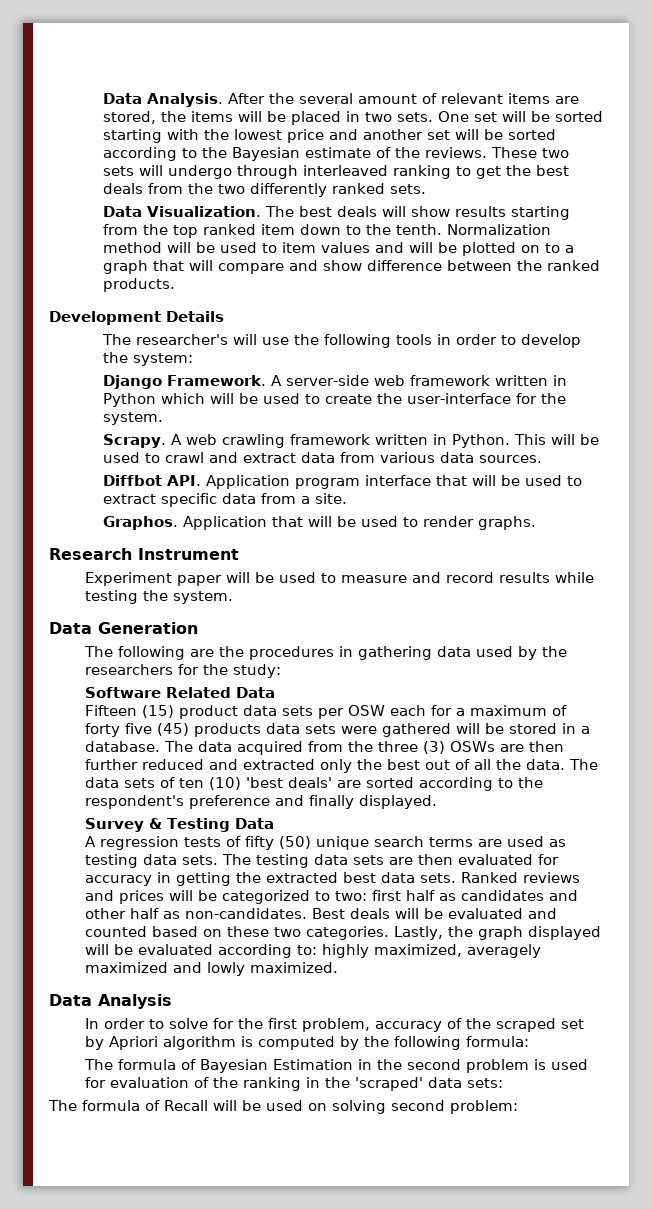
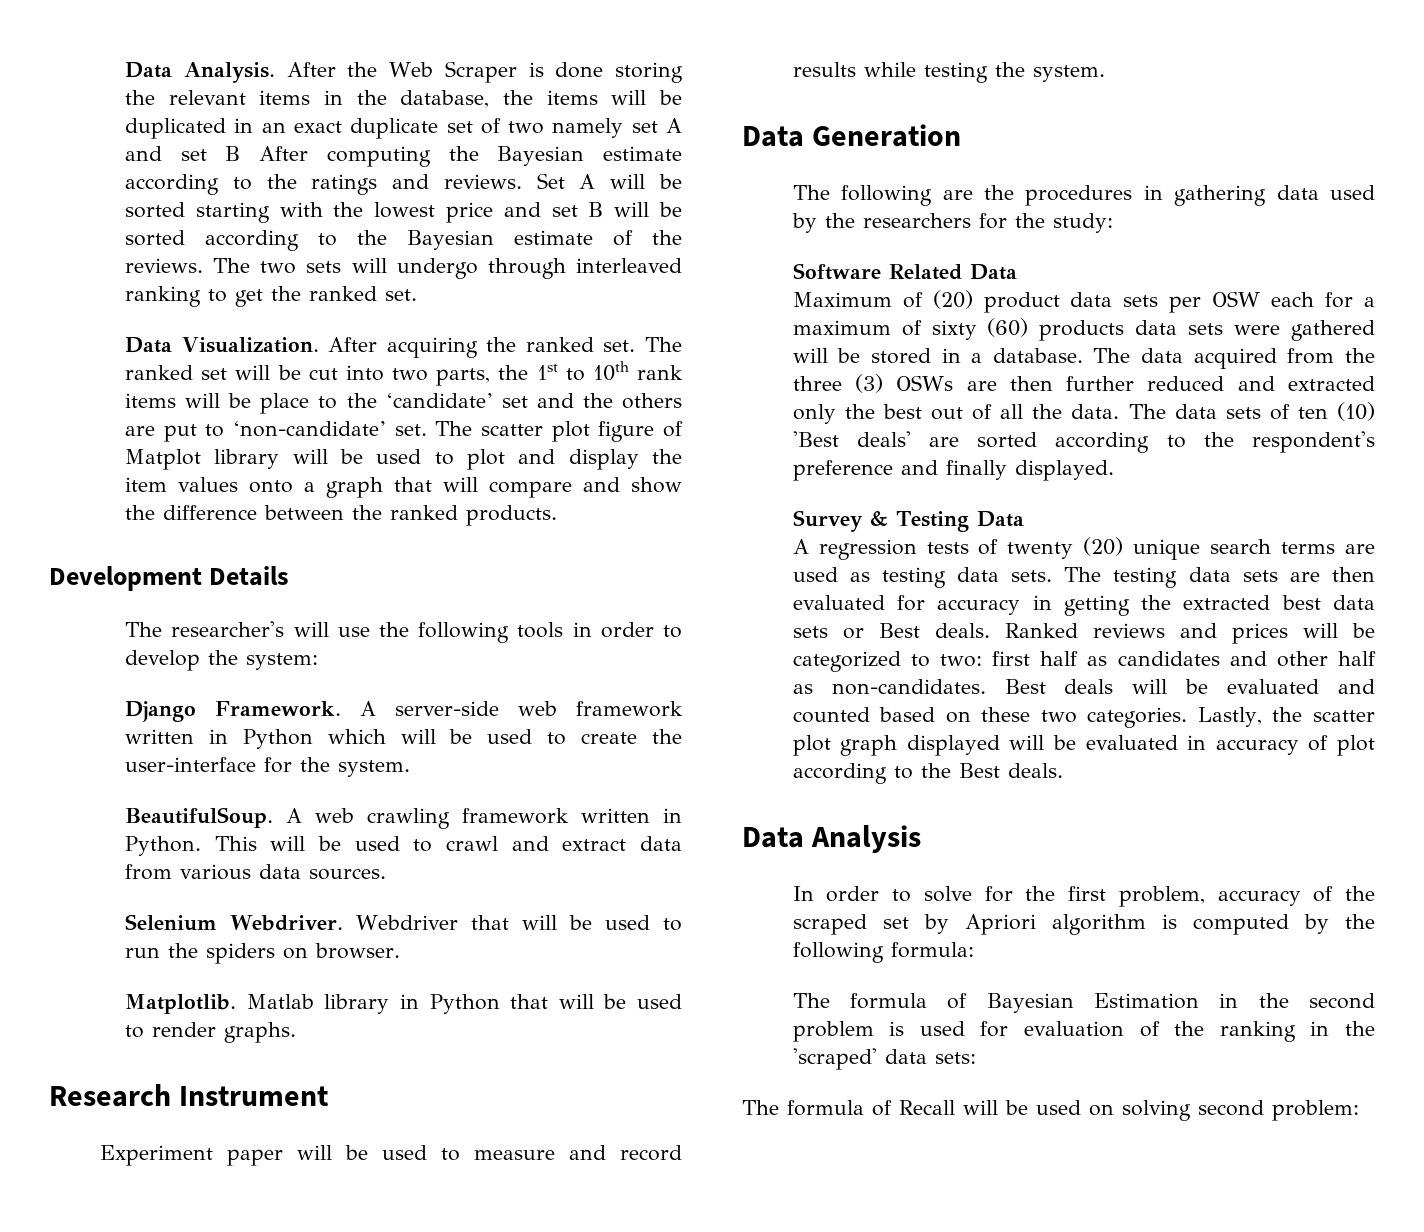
[298,93,579,104] [102,111,497,125] several amount of relevant items are stored, the items will be placed in two sets. One set -> [389,61,683,83] [125,90,683,108] [125,118,682,139] [125,146,682,167] [125,173,596,195] Web Scraper is done storing the relevant items in the database, the items will be duplicated in an exact duplicate set of two namely set A and set B After computing the Bayesian estimate according to the ratings and reviews. Set A
[362,129,450,140] another set -> [551,202,604,217] set B
[490,147,537,158] These -> [213,258,251,273] The
[535,165,569,176] [102,183,426,197] [102,206,570,220] [102,224,551,238] [102,242,560,256] best deals from the two differently ranked sets. // Data Visualization. The best deals will show results starting from the top ranked item down to the tenth. Normalization method will be used to item values and will be plotted on to -> [309,286,418,301] [125,337,682,358] [125,361,683,386] [125,393,683,414] [125,421,684,442] [125,449,682,470] [125,477,294,493] ranked set. // Data Visualization. After acquiring the ranked set. The ranked set will be cut into two parts, the 1st to 10th rank items will be place to the ‘candidate’ set and the others are put to ‘non-candidate’ set. The scatter plot figure of Matplot library will be used to plot and display the item values onto
(362, 265) none -> [125,505,156,520] the
[102,434,166,448] Scrapy. -> [125,807,274,828] BeautifulSoup.
[102,475,582,489] [102,493,347,507] [102,516,267,530] Diffbot API. Application program interface that will be used to extract specific data from a site. // Graphos. Application -> [125,914,682,931] [125,943,401,964] [125,994,500,1014] Selenium Webdriver. Webdriver that will be used to run the spiders on browser. // Matplotlib. Matlab library in Python
[84,705,174,718] Fifteen (15) -> [792,290,973,309] Maximum of (20)
[84,723,189,737] forty five (45) -> [931,318,1029,340] sixty (60)
[245,777,283,788] 'best -> [792,431,839,447] 'Best
[244,836,311,850] fifty (50) -> [1007,537,1124,559] twenty (20)
[419,873,456,883] sets. -> [792,623,990,639] sets or Best deals.
(473, 931) none -> [1313,710,1376,722] [792,735,831,756] scatter plot
[217,944,541,958] [84,962,338,976] according to: highly maximized, averagely maximized and lowly maximized. -> [1187,735,1375,756] [792,763,1063,784] in accuracy of plot according to the Best deals.

